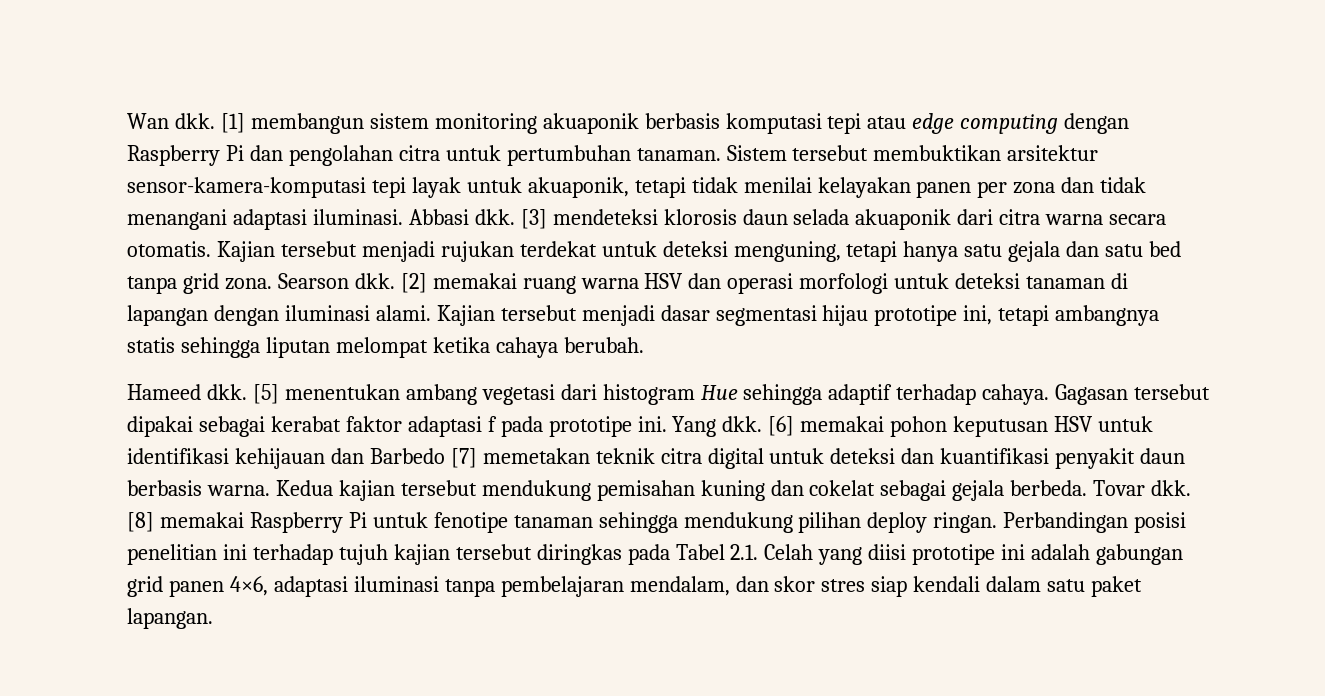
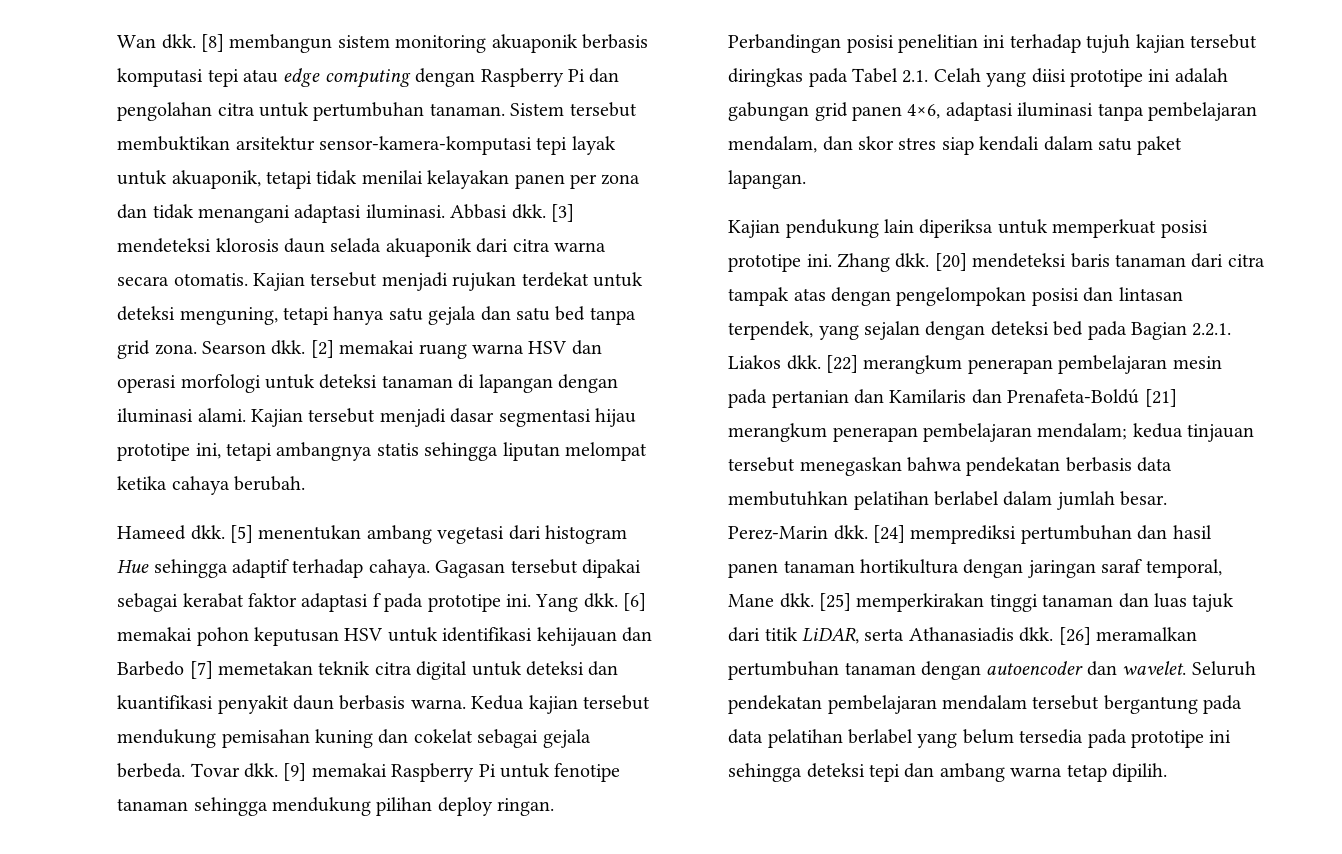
[220,113,245,133] [1] -> [201,34,225,52] [8]
[127,512,155,532] [8] -> [283,763,307,781] [9]
(214, 618) none -> [728,219,1208,238] [728,253,1265,272] [728,287,1183,306] [728,321,1232,340] [728,355,1222,374] [728,389,1177,408] [728,423,1255,442] [728,457,1173,476] [728,491,1168,510] [728,525,1212,544] [728,559,1222,578] [728,593,1235,612] [728,627,1198,645] [728,661,1256,680] [728,695,1243,714] [728,729,1232,748] [728,763,1168,782] // Kajian pendukung lain diperiksa untuk memperkuat posisi prototipe ini. Zhang dkk. [20] mendeteksi baris tanaman dari citra tampak atas dengan pengelompokan posisi dan lintasan terpendek, yang sejalan dengan deteksi bed pada Bagian 2.2.1. Liakos dkk. [22] merangkum penerapan pembelajaran mesin pada pertanian dan Kamilaris dan Prenafeta-Boldú [21] merangkum penerapan pembelajaran mendalam; kedua tinjauan tersebut menegaskan bahwa pendekatan berbasis data membutuhkan pelatihan berlabel dalam jumlah besar. Perez-Marin dkk. [24] memprediksi pertumbuhan dan hasil panen tanaman hortikultura dengan jaringan saraf temporal, Mane dkk. [25] memperkirakan tinggi tanaman dan luas tajuk dari titik LiDAR, serta Athanasiadis dkk. [26] meramalkan pertumbuhan tanaman dengan autoencoder dan wavelet. Seluruh pendekatan pembelajaran mendalam tersebut bergantung pada data pelatihan berlabel yang belum tersedia pada prototipe ini sehingga deteksi tepi dan ambang warna tetap dipilih.

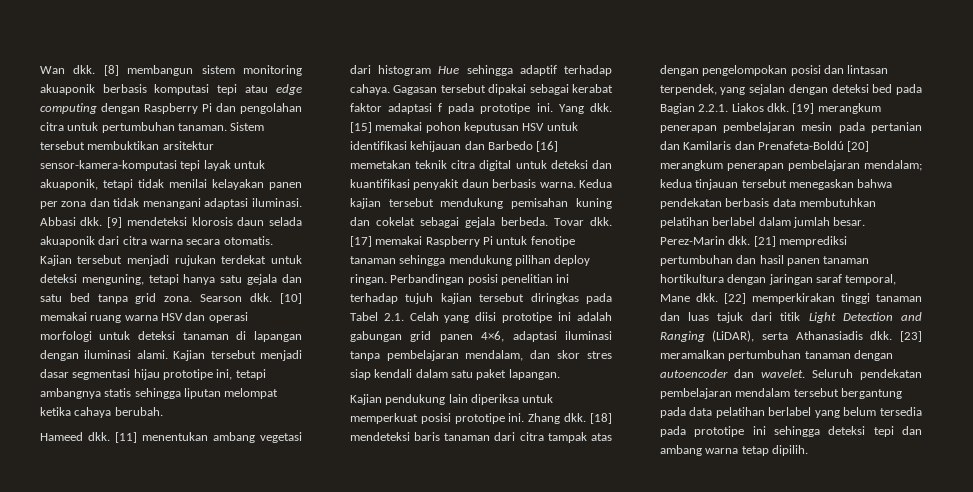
[551,204,575,222] [3] -> [107,217,123,228] [9]
[310,340,334,358] [2] -> [280,293,302,304] [10]
[230,525,254,543] [5] -> [114,432,137,443] [11]
[623,593,647,611] [6] -> [349,122,372,133] [15]
[189,661,213,679] [7] -> [536,141,559,152] [16]
[283,763,307,781] [9] -> [349,236,372,247] [17]
[934,253,967,271] [20] -> [590,413,612,424] [18]
[826,355,859,373] [22] -> [792,103,815,114] [19]
[1144,389,1177,407] [21] -> [847,141,870,152] [20]
[873,525,906,543] [24] -> [753,236,776,247] [21]
[819,593,852,611] [25] -> [723,293,746,304] [22]
[802,627,860,644] LiDAR, -> [808,312,922,323] [659,330,755,342] Light Detection and Ranging (LiDAR),
[1058,627,1091,645] [26] -> [900,331,922,342] [23]

